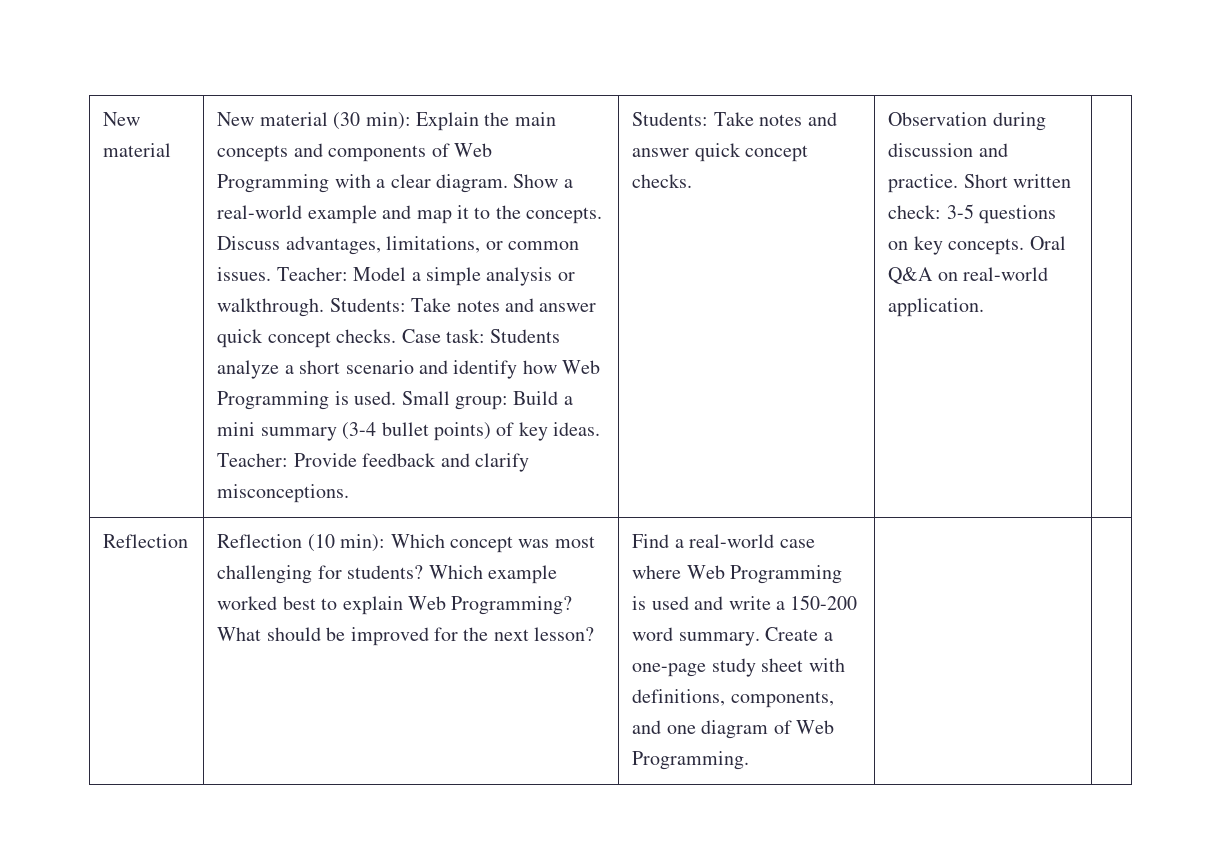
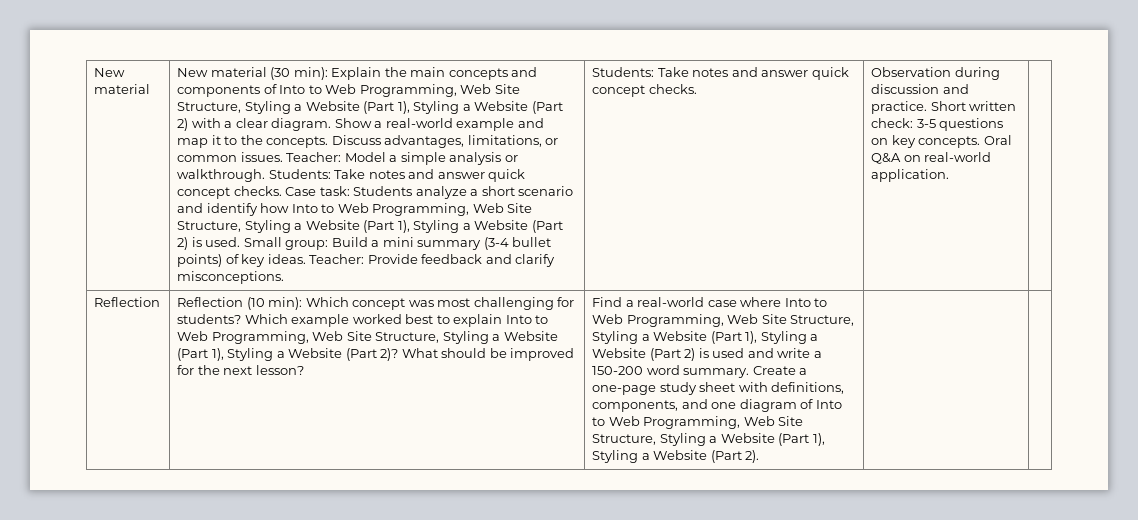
[453,143,492,157] [217,174,330,193] Web Programming -> [279,84,520,97] [177,101,563,114] [177,118,189,131] Into to Web Programming, Web Site Structure, Styling a Website (Part 1), Styling a Website (Part 2)
[562,360,601,374] [217,391,330,410] Web Programming -> [291,203,533,216] [177,220,563,233] [177,237,189,250] Into to Web Programming, Web Site Structure, Styling a Website (Part 1), Styling a Website (Part 2)
[407,596,573,615] Web Programming? -> [505,315,549,324] [177,331,558,344] [177,348,399,361] Into to Web Programming, Web Site Structure, Styling a Website (Part 1), Styling a Website (Part 2)?
[686,565,843,584] Web Programming -> [784,298,828,307] [592,314,855,327] [592,331,819,344] [592,348,696,361] Into to Web Programming, Web Site Structure, Styling a Website (Part 1), Styling a Website (Part 2)
[795,720,834,734] [632,751,750,770] Web Programming. -> [815,400,842,409] [592,416,804,429] [592,433,825,446] [592,450,760,463] Into to Web Programming, Web Site Structure, Styling a Website (Part 1), Styling a Website (Part 2).

